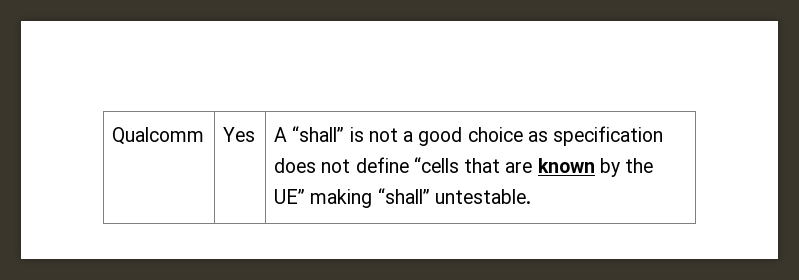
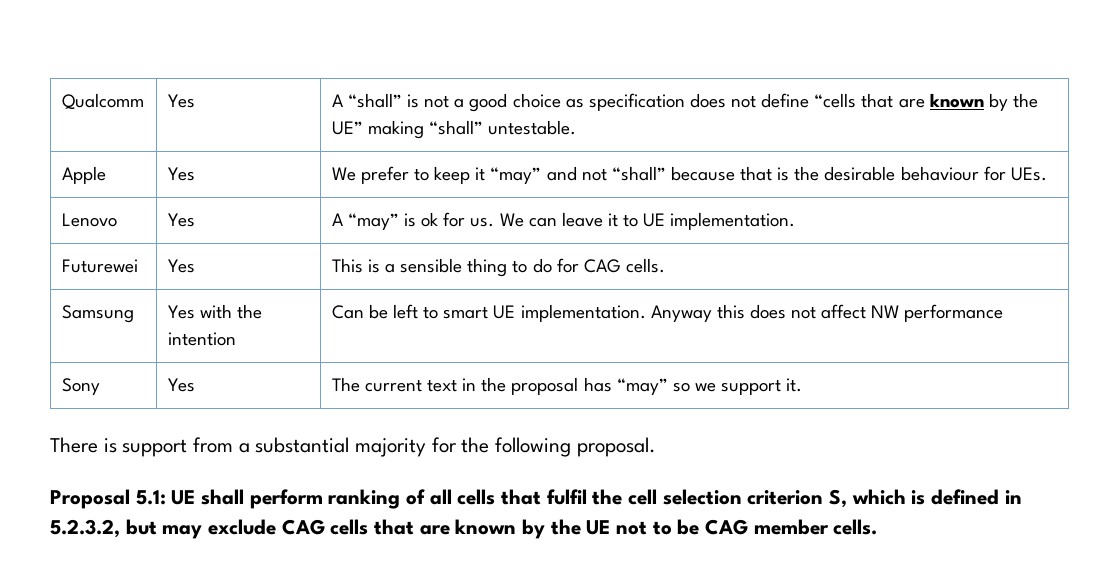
(531, 196) none -> [61,166,106,184] [167,167,195,181] [331,166,1047,184] [61,213,117,227] [167,213,195,227] [331,212,796,230] [61,259,138,273] [167,259,195,273] [331,258,665,277] [61,305,134,323] [167,304,263,319] [167,332,236,346] [331,304,1004,322] [61,378,100,395] [167,378,195,392] [331,377,803,395] [50,437,656,457] [50,489,1022,509] [50,519,878,539] // Apple | Yes | We prefer to keep it “may” and not “shall” because that is the desirable behaviour for UEs. // Lenovo | Yes | A “may” is ok for us. We can leave it to UE implementation. // Futurewei | Yes | This is a sensible thing to do for CAG cells. // Samsung | Yes with the intention | Can be left to smart UE implementation. Anyway this does not affect NW performance // Sony | Yes | The current text in the proposal has “may” so we support it. // There is support from a substantial majority for the following proposal. // Proposal 5.1: UE shall perform ranking of all cells that fulfil the cell selection criterion S, which is defined in 5.2.3.2, but may exclude CAG cells that are known by the UE not to be CAG member cells.

